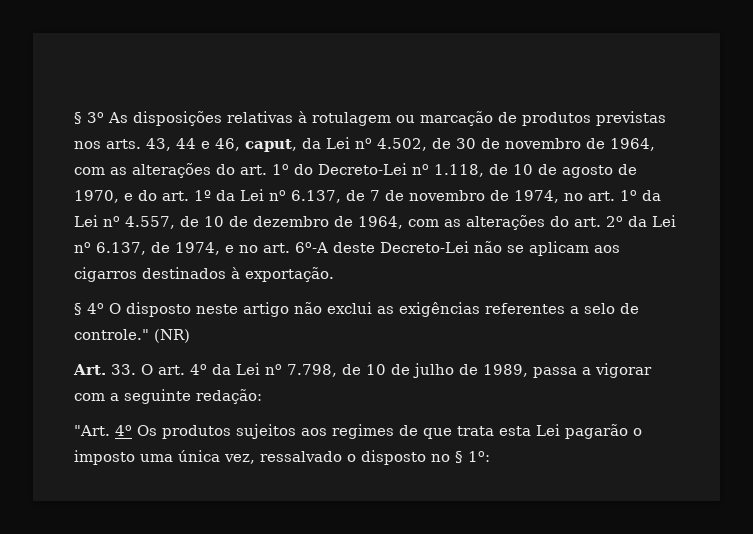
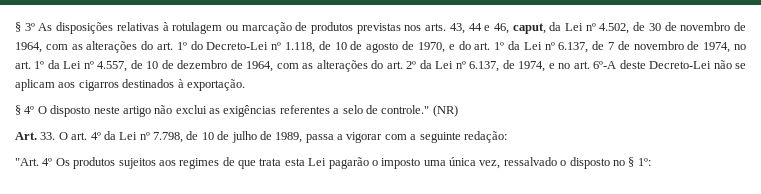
[74,112,104,124] § 3o -> [15,22,35,32] § 3º
[355,138,372,149] no -> [585,23,596,31] nº
[272,164,289,175] 1o -> [176,42,187,50] 1º
[412,164,429,175] no -> [271,42,282,50] nº
[269,190,286,201] no -> [544,42,555,50] nº
[620,190,661,201] [74,215,120,227] 1o da Lei no -> [34,60,94,69] 1º da Lei nº
[606,215,676,227] [74,242,91,253] 2o da Lei no -> [406,60,466,69] 2º da Lei nº
[295,242,328,253] 6o-A -> [593,61,617,69] 6º-A
[87,303,104,314] 4o -> [24,106,35,114] 4º
[190,363,282,375] 4o da Lei no -> [90,131,150,140] 4º da Lei nº
[115,425,132,436] 4o -> [42,158,53,166] 4º
[468,451,490,462] 1o: -> [637,158,651,166] 1º:

